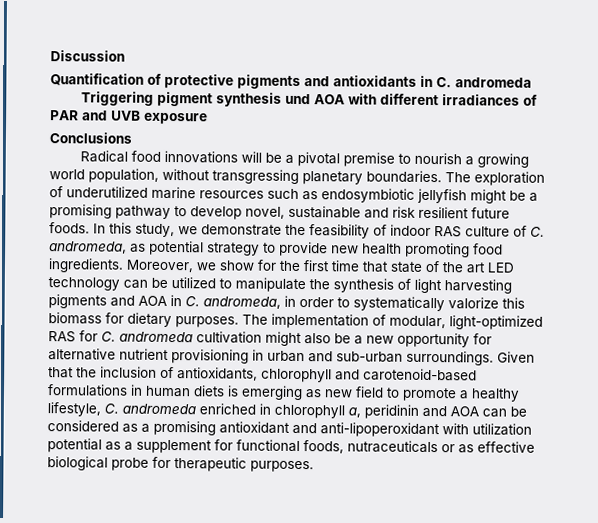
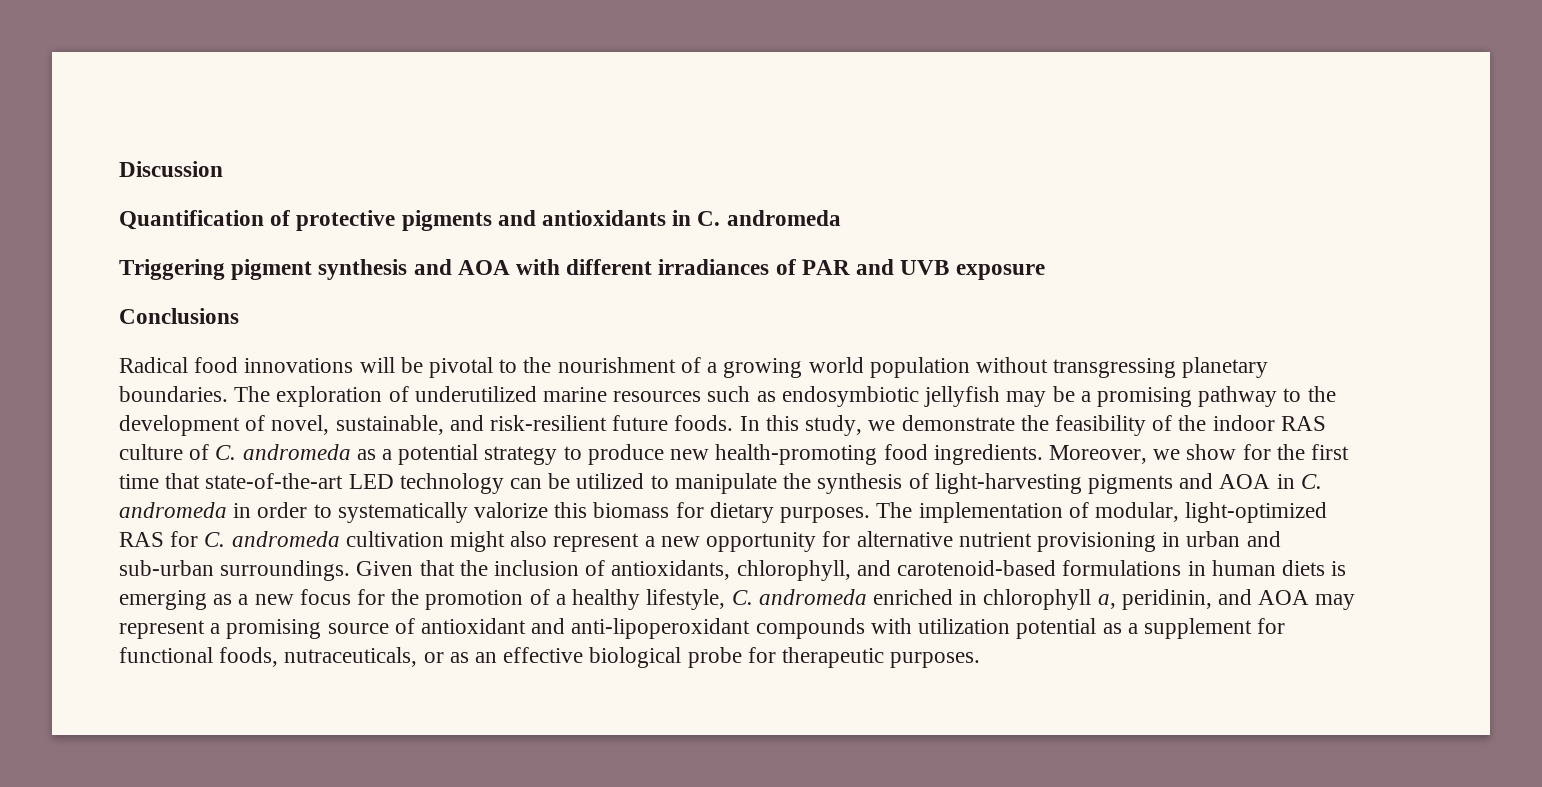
[285,93,312,105] und -> [413,259,452,275] and
[285,151,463,167] a pivotal premise to nourish -> [429,357,701,378] pivotal to the nourishment of
[88,168,159,183] population, -> [869,357,970,378] population
[470,189,507,204] might -> [1006,391,1047,407] may
[190,205,469,220] develop novel, sustainable and risk resilient -> [1307,386,1336,402] [119,415,608,436] the development of novel, sustainable, and risk-resilient
(387, 230) none -> [1178,415,1207,431] the
[49,240,470,258] andromeda, as potential strategy to provide new health promoting -> [242,444,878,465] andromeda as a potential strategy to produce new health-promoting
[390,260,485,274] state of the art -> [205,473,344,489] state-of-the-art
[414,278,512,294] light harvesting -> [934,473,1082,494] light-harvesting
[203,296,281,309] andromeda, -> [119,502,227,518] andromeda
[334,333,351,344] be -> [553,533,640,552] represent
[261,368,332,383] chlorophyll -> [736,560,851,581] chlorophyll,
[324,386,457,402] new field to promote -> [238,589,550,610] a new focus for the promotion of
[364,404,527,419] [47,420,216,436] peridinin and AOA can be considered as a promising -> [1121,589,1356,610] [119,618,415,639] peridinin, and AOA may represent a promising source of
(440, 430) none -> [755,618,865,639] compounds
[347,440,438,454] nutraceuticals -> [284,647,418,667] nutraceuticals,
(474, 449) none -> [475,652,498,663] an

